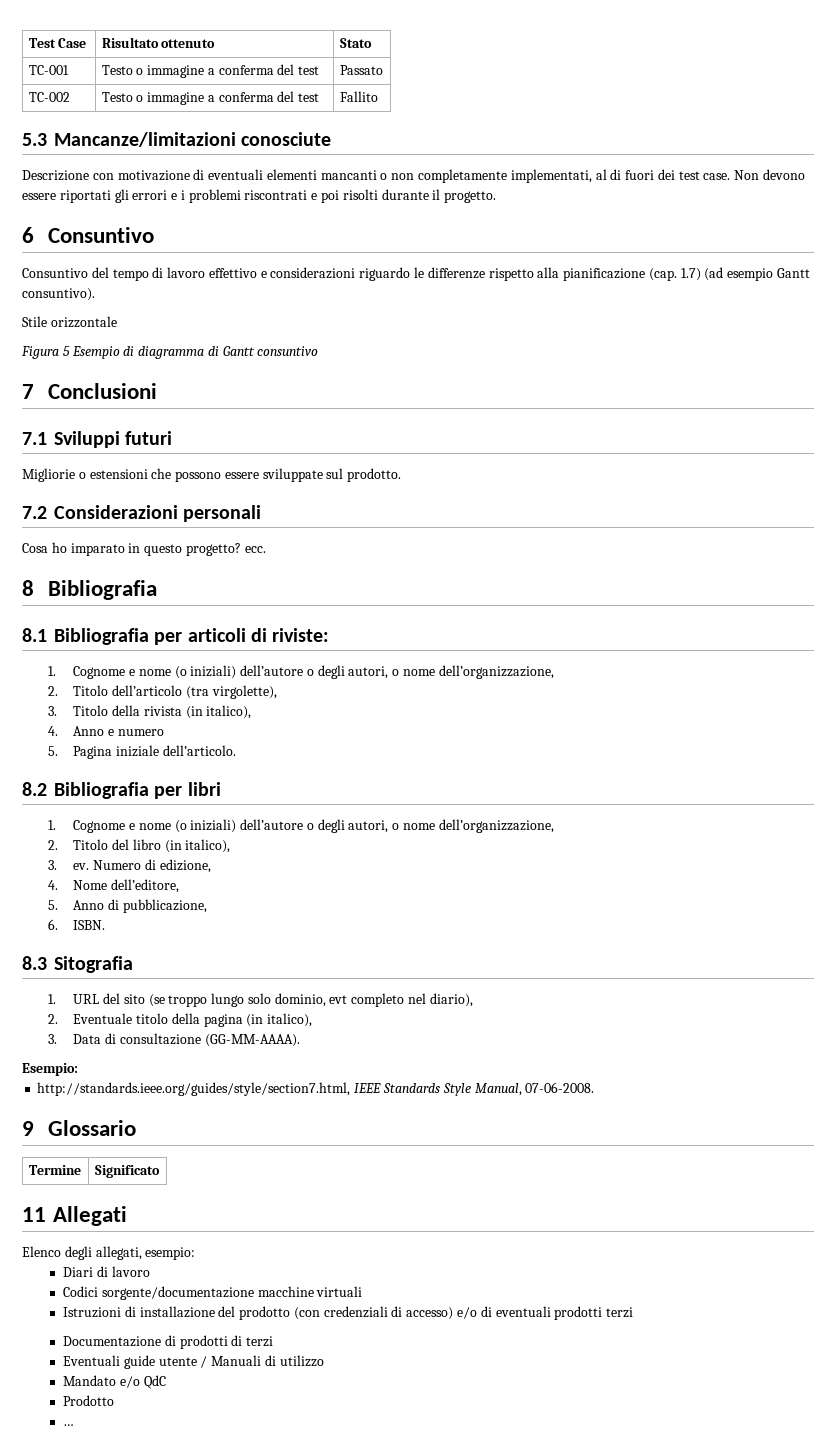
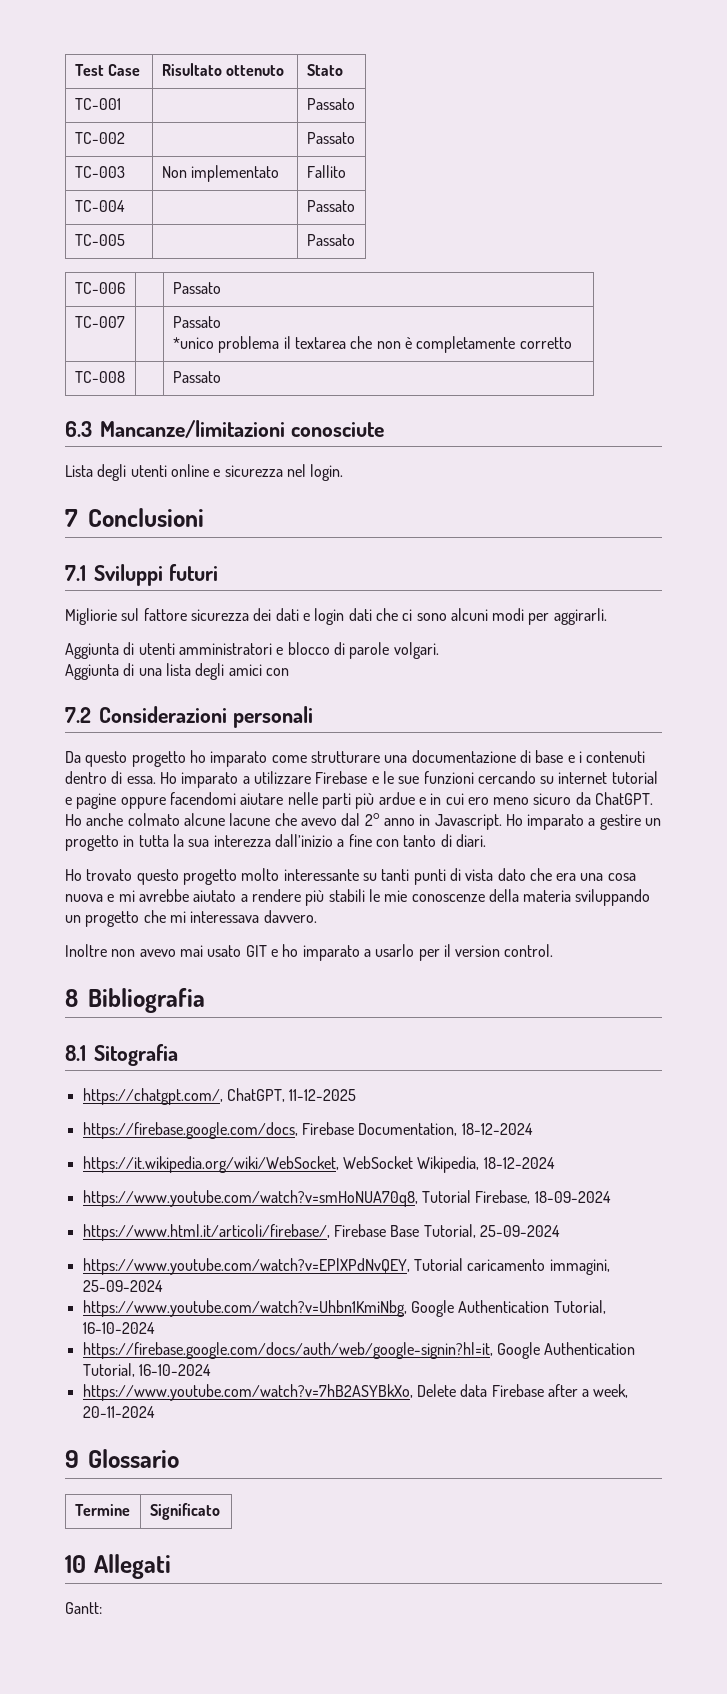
[101,64,320,78] [339,65,383,75] [28,92,70,102] [101,91,320,105] [339,91,378,102] [22,132,332,147] [22,169,806,183] [22,189,497,203] [22,227,154,243] [22,267,811,281] [22,288,95,301] [22,316,117,328] [21,346,319,359] Testo o immagine a conferma del test | Passato // TC-002 | Testo o immagine a conferma del test | Fallito // 5.3 Mancanze/limitazioni conosciute // Descrizione con motivazione di eventuali elementi mancanti o non completamente implementati, al di fuori dei test case. Non devono essere riportati gli errori e i problemi riscontrati e poi risolti durante il progetto. // 6 Consuntivo // Consuntivo del tempo di lavoro effettivo e considerazioni riguardo le differenze rispetto alla pianificazione (cap. 1.7) (ad esempio Gantt consuntivo). // Stile orizzontale // Figura 5 Esempio di diagramma di Gantt consuntivo -> [306,98,355,110] [74,132,125,144] [306,132,355,144] [74,166,125,178] [161,165,280,182] [306,165,346,178] [74,200,125,212] [306,200,355,212] [74,234,125,246] [306,234,355,246] [74,282,125,294] [172,282,221,294] [74,316,125,328] [172,316,221,328] [172,336,572,353] [74,371,125,383] [172,371,221,383] [65,420,384,438] [65,464,344,481] | Passato // TC-002 | | Passato // TC-003 | Non implementato | Fallito // TC-004 | | Passato // TC-005 | | Passato // TC-006 | | Passato // TC-007 | | Passato // *unico problema il textarea che non è completamente corretto // TC-008 | | Passato // 6.3 Mancanze/limitazioni conosciute // Lista degli utenti online e sicurezza nel login.
[78,468,402,482] [22,505,262,522] [22,542,266,556] [22,580,157,600] [22,628,330,645] [47,665,554,679] [47,685,277,699] [47,705,252,719] [47,726,164,736] [47,745,236,759] [22,782,221,799] [47,819,554,833] [47,839,231,853] [47,859,211,873] [47,879,179,893] [47,899,207,913] [47,919,106,930] [22,956,133,973] [47,993,473,1007] [47,1013,313,1027] [47,1033,300,1047] [22,1063,78,1076] [37,1082,595,1096] o estensioni che possono essere sviluppate sul prodotto. // 7.2 Considerazioni personali // Cosa ho imparato in questo progetto? ecc. // 8 Bibliografia // 8.1 Bibliografia per articoli di riviste: // 1. Cognome e nome (o iniziali) dell’autore o degli autori, o nome dell’organizzazione, // 2. Titolo dell’articolo (tra virgolette), // 3. Titolo della rivista (in italico), // 4. Anno e numero // 5. Pagina iniziale dell’articolo. // 8.2 Bibliografia per libri // 1. Cognome e nome (o iniziali) dell’autore o degli autori, o nome dell’organizzazione, // 2. Titolo del libro (in italico), // 3. ev. Numero di edizione, // 4. Nome dell’editore, // 5. Anno di pubblicazione, // 6. ISBN. // 8.3 Sitografia // 1. URL del sito (se troppo lungo solo dominio, evt completo nel diario), // 2. Eventuale titolo della pagina (in italico), // 3. Data di consultazione (GG-MM-AAAA). // Esempio: // http://standards.ieee.org/guides/style/section7.html, IEEE Standards Style Manual, 07-06-2008. -> [121,608,607,625] [65,642,439,659] [65,663,289,680] [65,706,313,728] [65,750,646,767] [65,771,658,788] [65,792,654,809] [65,813,662,830] [65,834,486,851] [65,868,636,885] [65,889,651,906] [65,910,317,927] [65,944,554,961] [65,988,205,1013] [65,1044,178,1066] [82,1088,357,1105] [82,1122,533,1139] [82,1156,555,1173] [82,1190,611,1207] [82,1224,560,1241] [82,1258,610,1275] [82,1280,163,1292] [82,1300,606,1317] [82,1322,155,1334] [82,1342,636,1359] [82,1363,211,1377] [82,1384,629,1401] [82,1406,155,1418] sul fattore sicurezza dei dati e login dati che ci sono alcuni modi per aggirarli. // Aggiunta di utenti amministratori e blocco di parole volgari. // Aggiunta di una lista degli amici con // 7.2 Considerazioni personali // Da questo progetto ho imparato come strutturare una documentazione di base e i contenuti dentro di essa. Ho imparato a utilizzare Firebase e le sue funzioni cercando su internet tutorial e pagine oppure facendomi aiutare nelle parti più ardue e in cui ero meno sicuro da ChatGPT. Ho anche colmato alcune lacune che avevo dal 2° anno in Javascript. Ho imparato a gestire un progetto in tutta la sua interezza dall’inizio a fine con tanto di diari. // Ho trovato questo progetto molto interessante su tanti punti di vista dato che era una cosa nuova e mi avrebbe aiutato a rendere più stabili le mie conoscenze della materia sviluppando un progetto che mi interessava davvero. // Inoltre non avevo mai usato GIT e ho imparato a usarlo per il version control. // 8 Bibliografia // 8.1 Sitografia // https://chatgpt.com/, ChatGPT, 11-12-2025 // https://firebase.google.com/docs, Firebase Documentation, 18-12-2024 // https://it.wikipedia.org/wiki/WebSocket, WebSocket Wikipedia, 18-12-2024 // https://www.youtube.com/watch?v=smHoNUA70q8, Tutorial Firebase, 18-09-2024 // https://www.html.it/articoli/firebase/, Firebase Base Tutorial, 25-09-2024 // https://www.youtube.com/watch?v=EPlXPdNvQEY, Tutorial caricamento immagini, 25-09-2024 // https://www.youtube.com/watch?v=Uhbn1KmiNbg, Google Authentication Tutorial, 16-10-2024 // https://firebase.google.com/docs/auth/web/google-signin?hl=it, Google Authentication Tutorial, 16-10-2024 // https://www.youtube.com/watch?v=7hB2ASYBkXo, Delete data Firebase after a week, 20-11-2024
[22,1207,46,1222] 11 -> [65,1555,86,1573] 10
[22,1246,196,1260] [63,1266,150,1277] [63,1286,363,1300] [63,1306,634,1320] [63,1335,274,1349] [63,1355,324,1369] [63,1375,166,1389] [63,1395,115,1406] [63,1424,75,1426] Elenco degli allegati, esempio: // Diari di lavoro // Codici sorgente/documentazione macchine virtuali // Istruzioni di installazione del prodotto (con credenziali di accesso) e/o di eventuali prodotti terzi // Documentazione di prodotti di terzi // Eventuali guide utente / Manuali di utilizzo // Mandato e/o QdC // Prodotto // … -> [65,1602,102,1614] Gantt:

